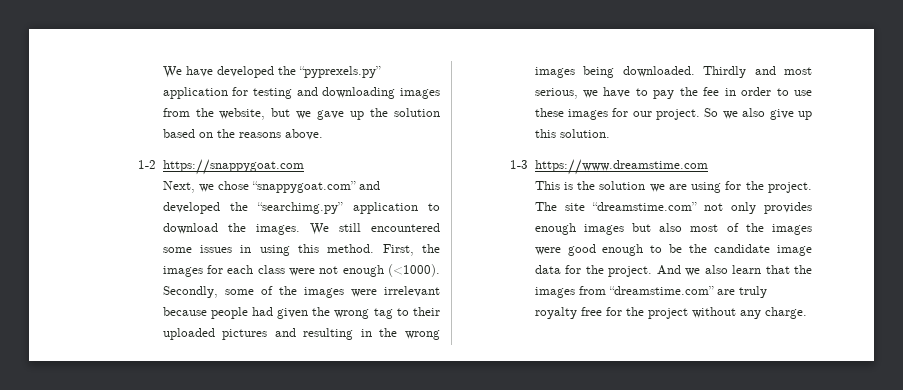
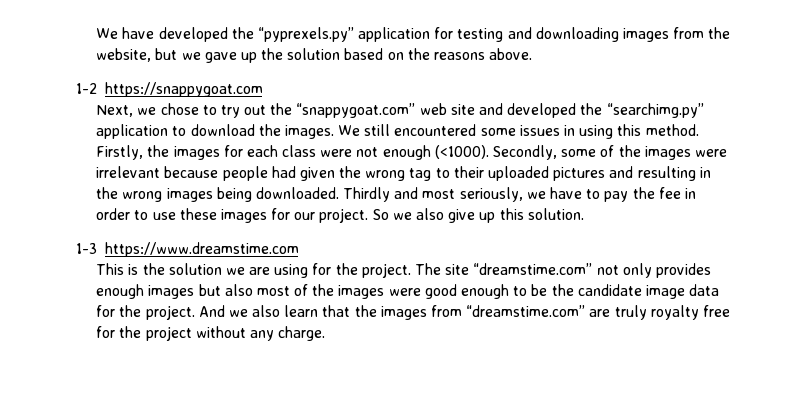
[251,181,356,193] “snappygoat.com” -> [202,103,475,118] to try out the “snappygoat.com” web site
[382,244,414,256] First, -> [96,145,144,160] Firstly,
[534,88,578,99] serious, -> [459,187,523,202] seriously,

